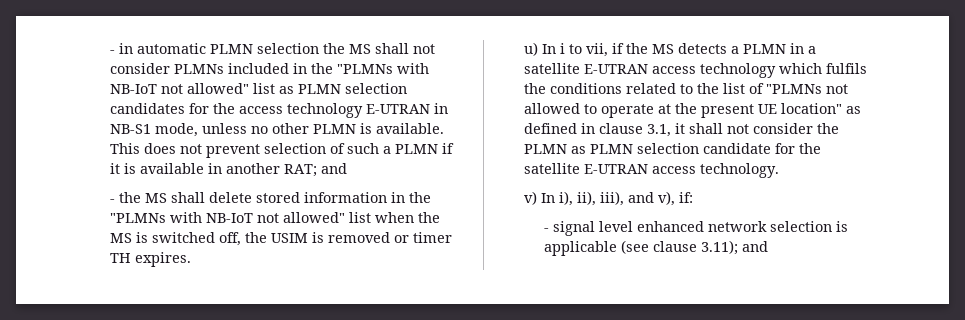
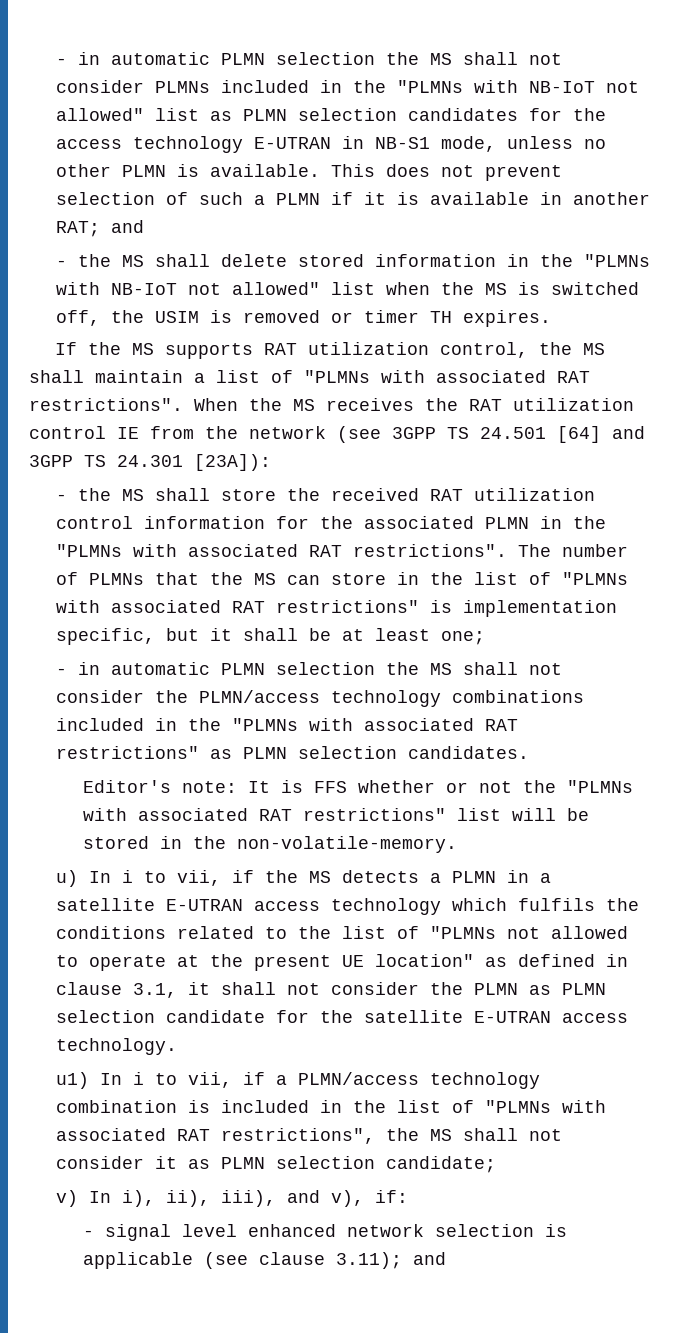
(191, 259) none -> [55,342,606,359] [29,370,590,383] [29,398,634,411] [29,426,645,443] [29,454,271,471] [55,488,595,501] [55,516,606,529] [55,544,628,557] [55,572,628,585] [55,600,617,617] [55,628,485,645] [55,662,562,675] [55,690,584,707] [55,718,518,731] [55,746,529,759] [82,780,633,793] [82,808,589,821] [82,836,457,853] // If the MS supports RAT utilization control, the MS shall maintain a list of "PLMNs with associated RAT restrictions". When the MS receives the RAT utilization control IE from the network (see 3GPP TS 24.501 [64] and 3GPP TS 24.301 [23A]): // - the MS shall store the received RAT utilization control information for the associated PLMN in the "PLMNs with associated RAT restrictions". The number of PLMNs that the MS can store in the list of "PLMNs with associated RAT restrictions" is implementation specific, but it shall be at least one; // - in automatic PLMN selection the MS shall not consider the PLMN/access technology combinations included in the "PLMNs with associated RAT restrictions" as PLMN selection candidates. // Editor's note: It is FFS whether or not the "PLMNs with associated RAT restrictions" list will be stored in the non-volatile-memory.
(779, 170) none -> [55,1072,540,1089] [55,1100,606,1113] [55,1128,562,1144] [55,1156,496,1173] // u1) In i to vii, if a PLMN/access technology combination is included in the list of "PLMNs with associated RAT restrictions", the MS shall not consider it as PLMN selection candidate;

